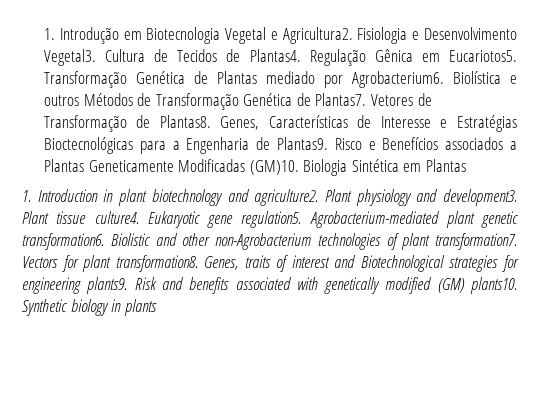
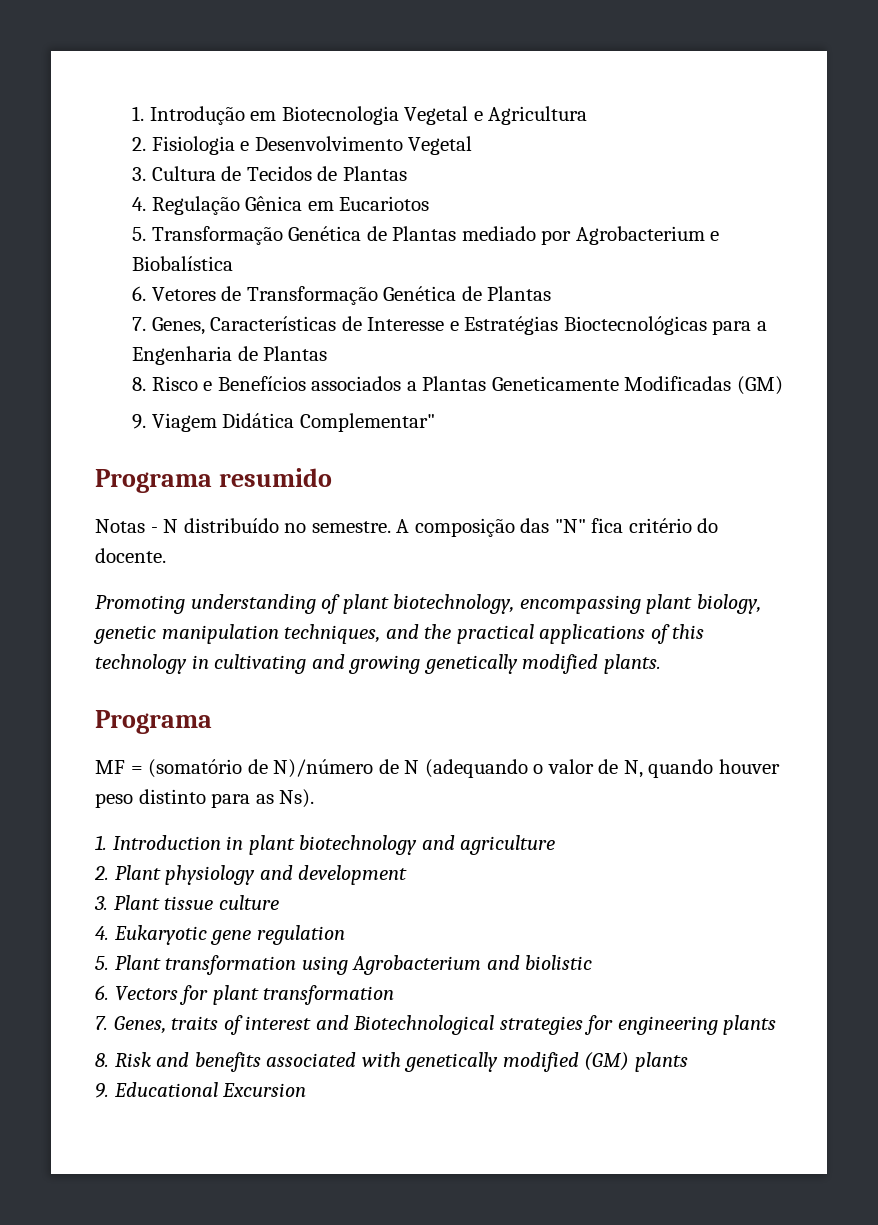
[282,27,353,44] Agricultura2. -> [488,106,588,125] [132,137,147,151] Agricultura // 2.
[43,49,96,66] Vegetal3. -> [408,136,473,155] [132,167,147,181] Vegetal // 3.
[249,49,301,62] Plantas4. -> [342,166,407,181] [132,197,147,211] Plantas // 4.
[449,50,517,62] Eucariotos5. -> [339,196,430,211] [132,227,147,241] Eucariotos // 5.
[351,71,517,88] [43,93,432,110] [43,115,211,132] Agrobacterium6. Biolística e outros Métodos de Transformação Genética de Plantas7. Vetores de Transformação de Plantas8. -> [575,226,720,245] [132,256,234,271] [132,286,552,305] [132,317,147,331] Agrobacterium e Biobalística // 6. Vetores de Transformação Genética de Plantas // 7.
[276,137,328,150] Plantas9. -> [263,346,328,361] [132,377,147,391] Plantas // 8.
[249,159,467,176] (GM)10. Biologia Sintética em Plantas -> [736,376,783,395] [132,413,435,432] [95,468,332,493] [95,518,719,537] [95,548,166,563] [95,594,761,614] [93,624,705,644] [95,654,661,674] [95,710,212,734] [95,759,780,778] [95,789,315,808] (GM) // 9. Viagem Didática Complementar" // Programa resumido // Notas - N distribuído no semestre. A composição das "N" fica critério do docente. // Promoting understanding of plant biotechnology, encompassing plant biology, genetic manipulation techniques, and the practical applications of this technology in cultivating and growing genetically modified plants. // Programa // MF = (somatório de N)/número de N (adequando o valor de N, quando houver peso distinto para as Ns).
[254,189,319,206] agriculture2. -> [460,835,556,855] [94,866,109,880] agriculture // 2.
[442,189,517,206] [22,211,518,228] [22,233,517,250] development3. Plant tissue culture4. Eukaryotic gene regulation5. Agrobacterium-mediated plant genetic transformation6. Biolistic and other non-Agrobacterium technologies of plant transformation7. -> [298,865,408,885] [94,895,279,910] [95,925,345,945] [95,955,593,975] [95,985,109,1000] development // 3. Plant tissue culture // 4. Eukaryotic gene regulation // 5. Plant transformation using Agrobacterium and biolistic // 6.
[115,255,198,272] transformation8. -> [263,985,395,1005] [95,1016,108,1030] transformation // 7.
[86,277,128,294] plants9. -> [723,1015,777,1035] [95,1053,109,1067] plants // 8.
[470,277,517,294] [22,299,157,316] plants10. Synthetic biology in plants -> [634,1052,688,1072] [95,1082,307,1098] plants // 9. Educational Excursion

